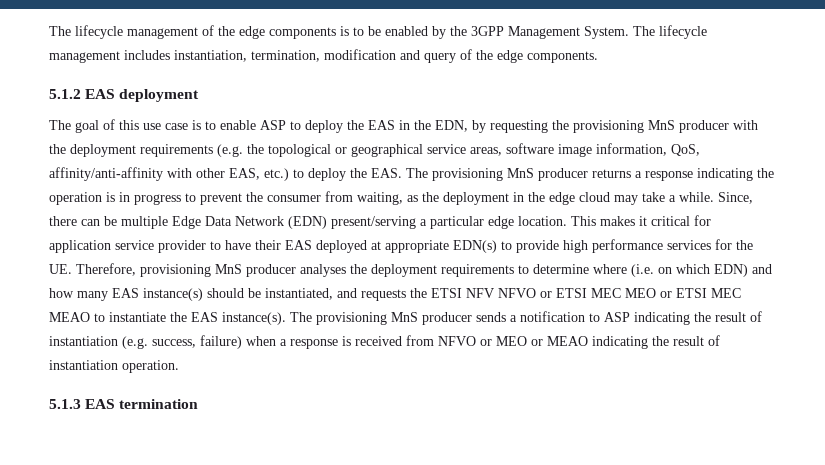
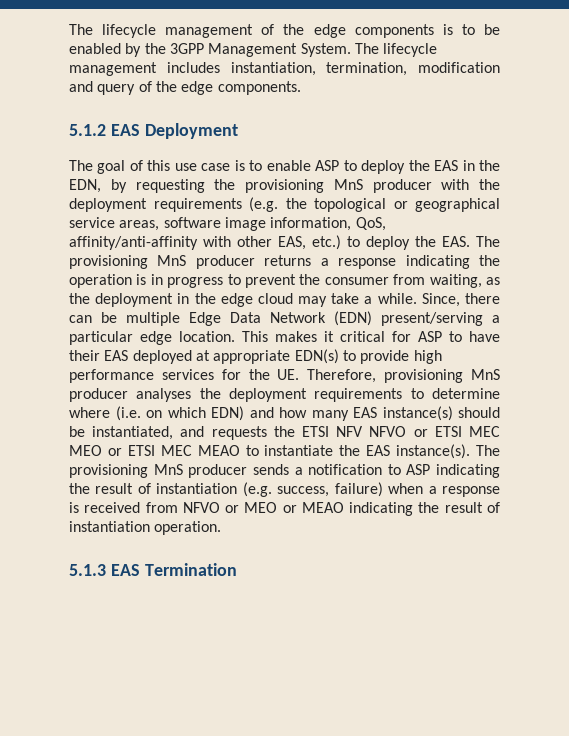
[119,89,200,102] deployment -> [144,123,238,139] Deployment
[49,240,206,253] application service provider -> [418,331,442,342] ASP
[119,399,199,409] termination -> [144,563,237,576] Termination

